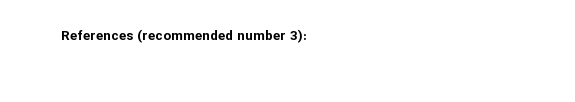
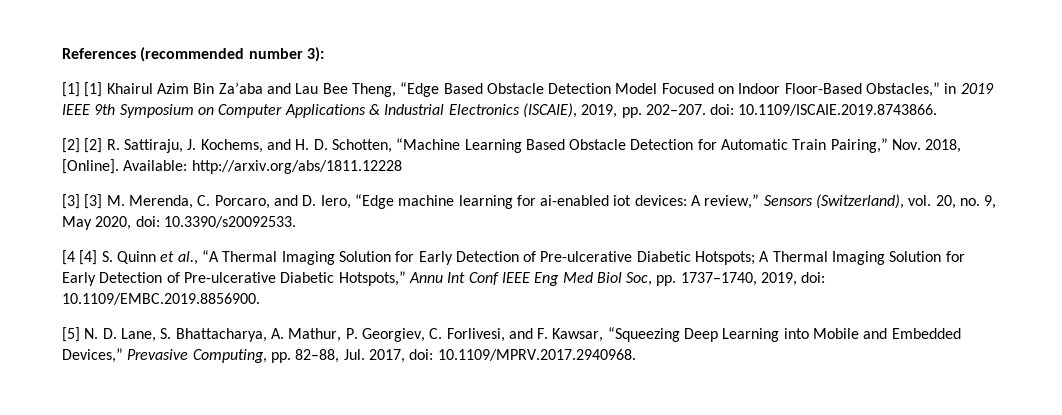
(307, 36) none -> [62,82,994,97] [62,103,938,118] [62,138,962,153] [62,159,402,174] [62,194,997,209] [62,216,296,230] [62,250,965,265] [62,271,826,286] [62,293,260,305] [62,327,961,342] [62,348,636,363] // [1] [1] Khairul Azim Bin Za’aba and Lau Bee Theng, “Edge Based Obstacle Detection Model Focused on Indoor Floor-Based Obstacles,” in 2019 IEEE 9th Symposium on Computer Applications & Industrial Electronics (ISCAIE), 2019, pp. 202–207. doi: 10.1109/ISCAIE.2019.8743866. // [2] [2] R. Sattiraju, J. Kochems, and H. D. Schotten, “Machine Learning Based Obstacle Detection for Automatic Train Pairing,” Nov. 2018, [Online]. Available: http://arxiv.org/abs/1811.12228 // [3] [3] M. Merenda, C. Porcaro, and D. Iero, “Edge machine learning for ai-enabled iot devices: A review,” Sensors (Switzerland), vol. 20, no. 9, May 2020, doi: 10.3390/s20092533. // [4 [4] S. Quinn et al., “A Thermal Imaging Solution for Early Detection of Pre-ulcerative Diabetic Hotspots; A Thermal Imaging Solution for Early Detection of Pre-ulcerative Diabetic Hotspots,” Annu Int Conf IEEE Eng Med Biol Soc, pp. 1737–1740, 2019, doi: 10.1109/EMBC.2019.8856900. // [5] N. D. Lane, S. Bhattacharya, A. Mathur, P. Georgiev, C. Forlivesi, and F. Kawsar, “Squeezing Deep Learning into Mobile and Embedded Devices,” Prevasive Computing, pp. 82–88, Jul. 2017, doi: 10.1109/MPRV.2017.2940968.

